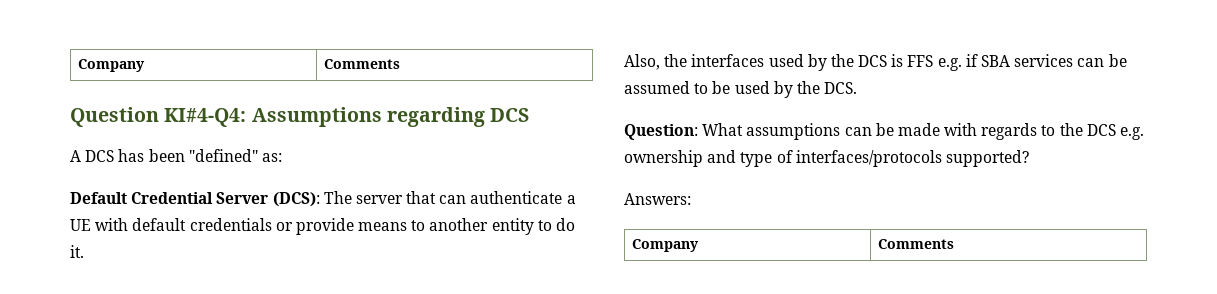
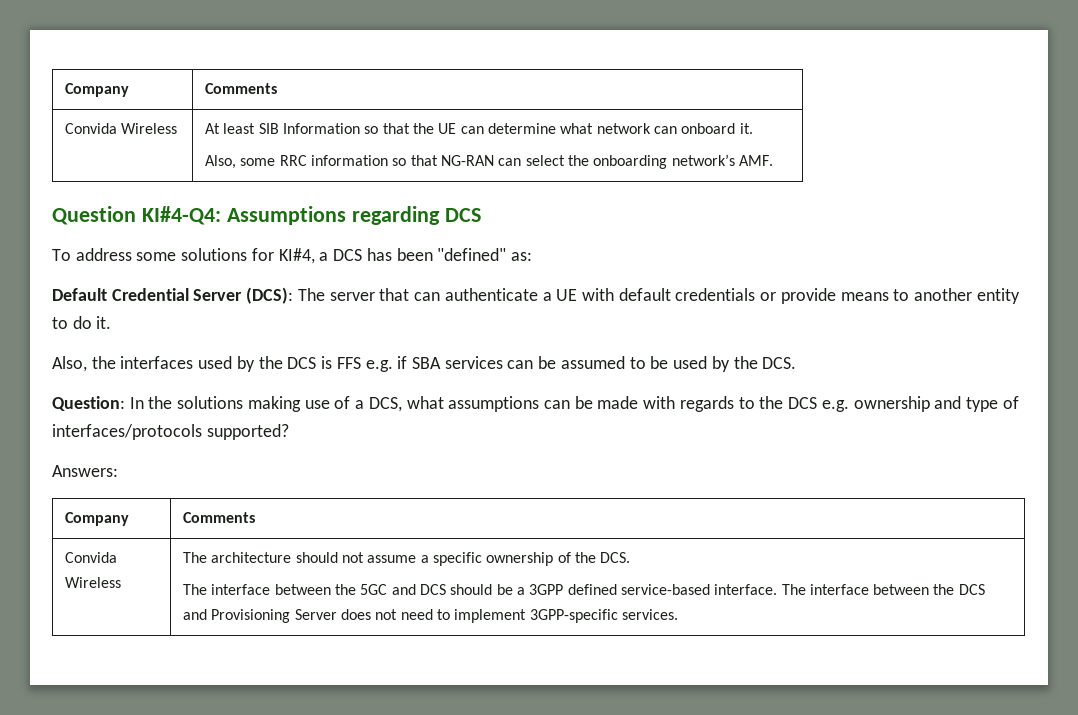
[78,59,146,72] [324,59,401,69] Company | Comments -> [65,83,130,97] [205,83,278,94] [65,123,178,134] [205,123,753,134] [205,154,773,169] Company | Comments // Convida Wireless | At least SIB Information so that the UE can determine what network can onboard it. // Also, some RRC information so that NG-RAN can select the onboarding network’s AMF.
[70,150,81,162] A -> [52,248,329,264] To address some solutions for KI#4, a
[702,123,744,136] What -> [129,396,444,412] In the solutions making use of a DCS, what
(955, 244) none -> [65,552,118,563] [65,577,122,588] [183,552,631,566] [183,584,985,595] [183,609,678,623] // Convida Wireless | The architecture should not assume a specific ownership of the DCS. // The interface between the 5GC and DCS should be a 3GPP defined service-based interface. The interface between the DCS and Provisioning Server does not need to implement 3GPP-specific services.

